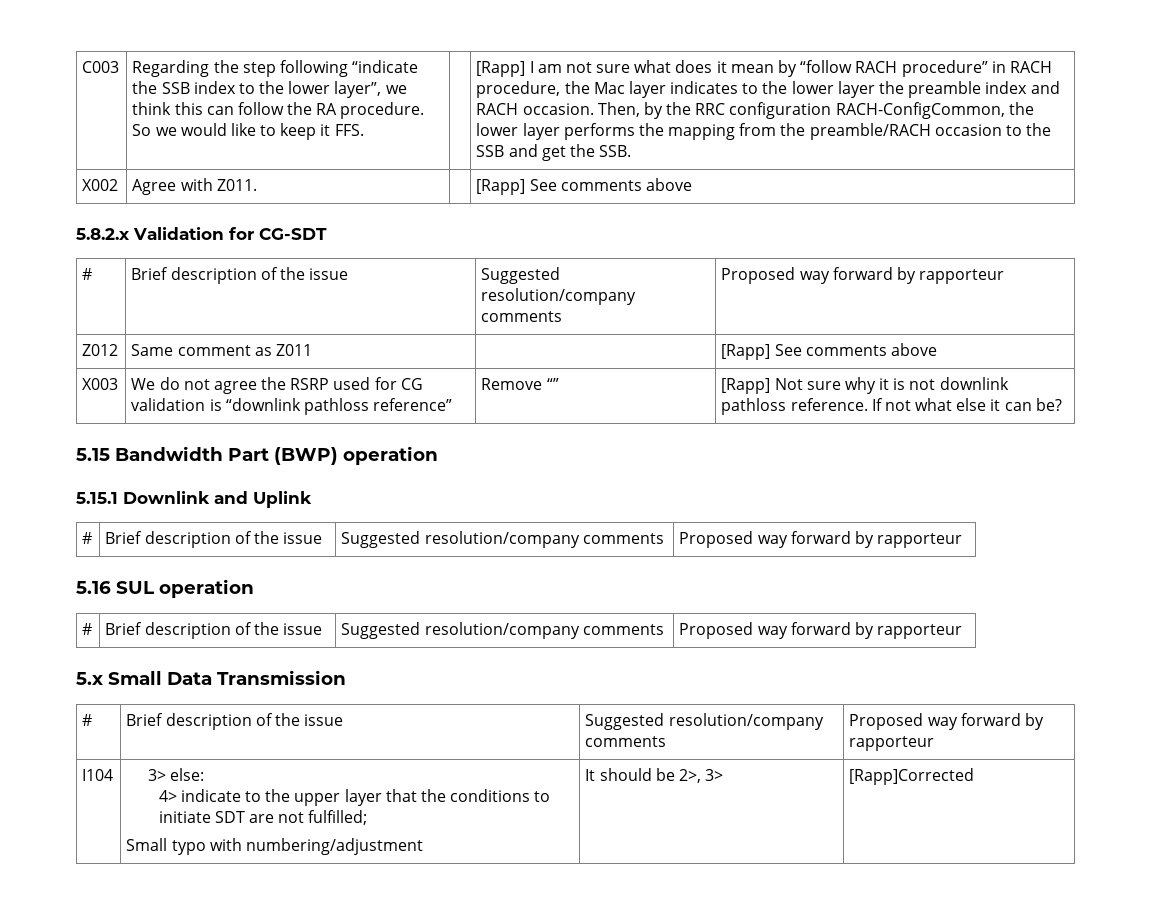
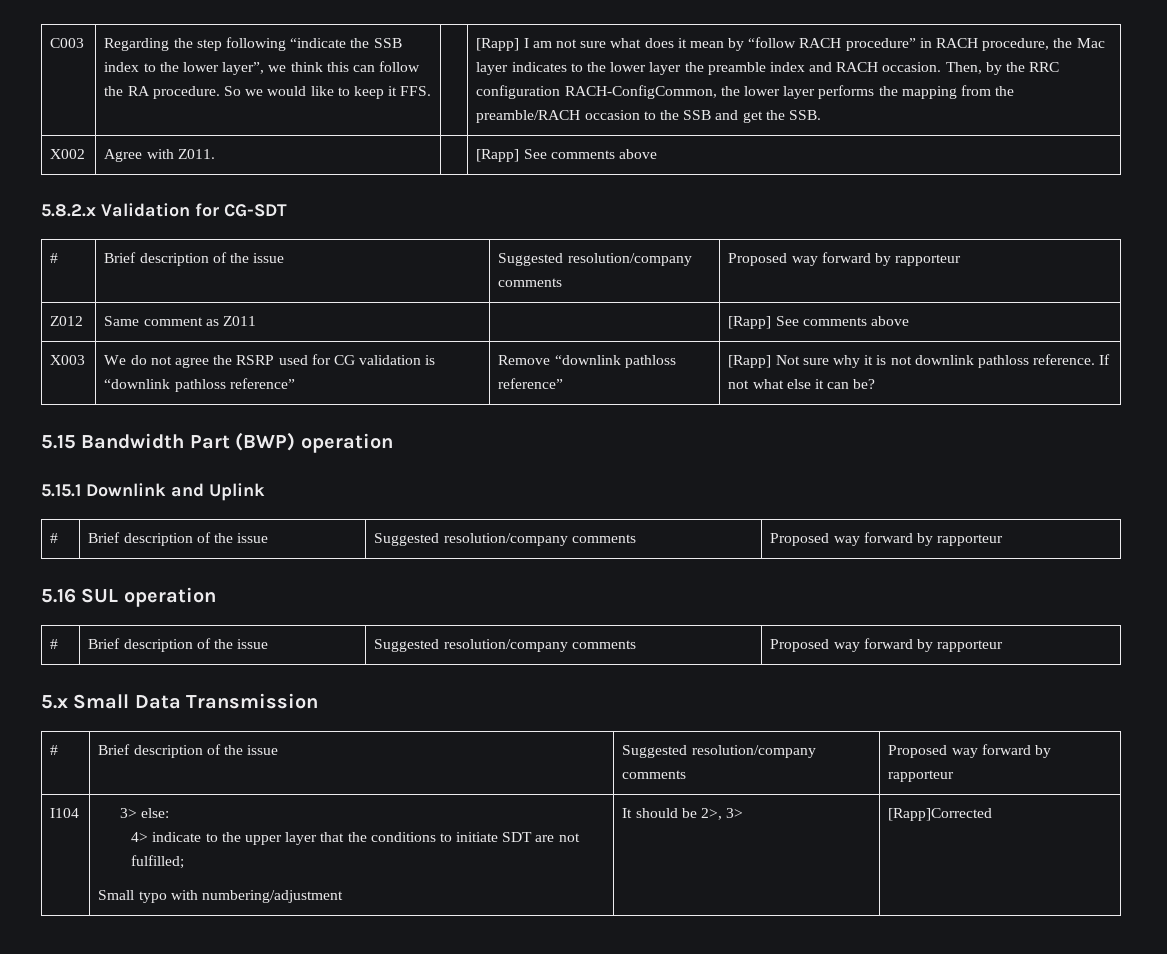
[546,378,559,390] “” -> [554,355,676,368] [498,378,564,389] “downlink pathloss reference”

